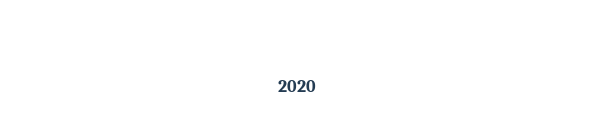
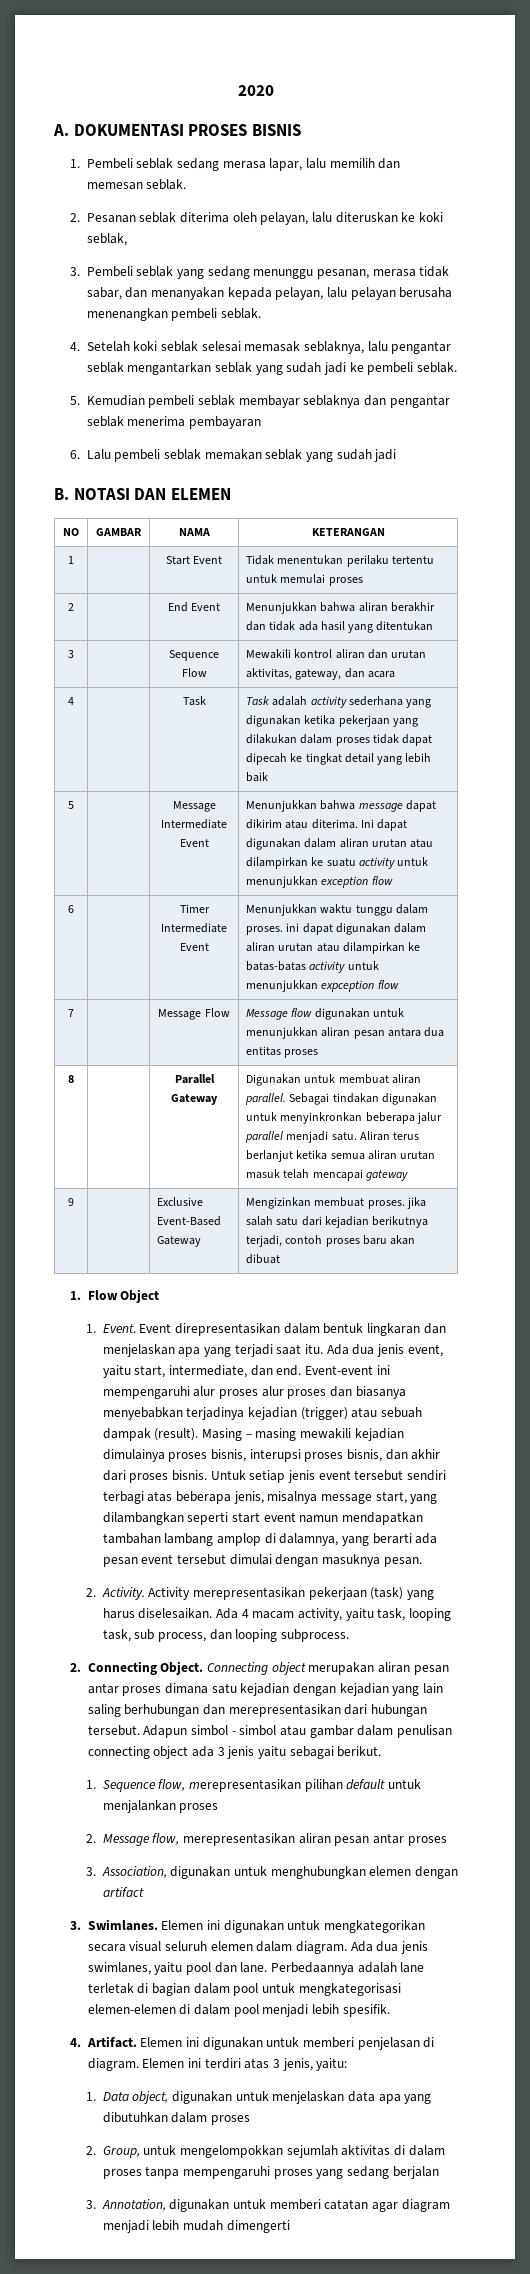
(316, 86) none -> [53,124,301,136] [69,158,401,171] [86,179,187,190] [69,212,443,225] [86,233,127,246] [69,266,450,279] [86,287,453,300] [86,308,262,321] [69,341,452,354] [86,362,457,375] [69,395,450,408] [86,416,262,429] [69,449,397,462] [54,488,231,500] [63,528,79,536] [96,528,142,536] [178,528,210,536] [311,528,385,536] [68,556,74,564] [165,556,223,565] [246,555,434,567] [246,574,363,586] [68,603,74,611] [167,602,221,612] [246,602,435,614] [246,621,434,633] [68,650,74,658] [169,650,219,661] [181,668,207,677] [246,649,426,659] [246,668,395,680] [68,697,74,705] [182,696,206,706] [246,696,431,708] [246,715,418,727] [246,734,432,746] [246,753,432,765] [246,772,269,782] [68,801,74,809] [172,801,216,812] [161,819,227,829] [179,839,209,847] [246,800,436,812] [246,819,407,831] [246,838,433,850] [246,857,428,869] [246,876,393,888] [68,905,74,913] [179,904,210,913] [161,923,227,933] [179,943,209,951] [246,904,428,916] [246,923,426,935] [246,942,420,954] [246,961,379,973] [246,980,399,992] [68,1009,74,1017] [158,1008,230,1020] [246,1008,404,1020] [246,1027,444,1039] [246,1046,319,1058] [68,1075,74,1083] [174,1074,215,1084] [171,1094,218,1105] [246,1074,421,1086] [245,1093,437,1105] [246,1112,442,1124] [245,1131,419,1143] [246,1150,435,1162] [246,1169,408,1181] [68,1198,74,1206] [157,1197,204,1206] [157,1216,222,1226] [157,1236,202,1247] [246,1197,426,1209] [246,1216,428,1228] [246,1235,415,1247] [246,1254,281,1264] [69,1289,160,1303] [85,1323,446,1336] [102,1344,443,1357] [102,1365,390,1378] [102,1386,406,1399] [102,1407,422,1420] [102,1428,404,1441] [102,1449,441,1462] [102,1470,446,1483] [102,1491,438,1504] [102,1512,423,1525] [102,1533,438,1546] [102,1554,422,1567] [85,1587,434,1600] [102,1608,451,1621] [102,1629,349,1642] [69,1661,449,1675] [87,1683,443,1696] [87,1704,427,1717] [87,1725,452,1738] [87,1746,382,1759] [85,1779,421,1792] [102,1800,219,1813] [85,1833,447,1846] [85,1866,458,1879] [102,1887,144,1897] [69,1919,425,1933] [87,1941,428,1954] [87,1962,425,1975] [87,1983,401,1996] [87,2004,390,2017] [69,2036,435,2050] [87,2058,348,2071] [85,2091,432,2104] [102,2112,251,2125] [85,2145,445,2158] [102,2166,439,2179] [85,2199,450,2212] [102,2220,290,2233] // A. DOKUMENTASI PROSES BISNIS // 1. Pembeli seblak sedang merasa lapar, lalu memilih dan memesan seblak. // 2. Pesanan seblak diterima oleh pelayan, lalu diteruskan ke koki seblak, // 3. Pembeli seblak yang sedang menunggu pesanan, merasa tidak sabar, dan menanyakan kepada pelayan, lalu pelayan berusaha menenangkan pembeli seblak. // 4. Setelah koki seblak selesai memasak seblaknya, lalu pengantar seblak mengantarkan seblak yang sudah jadi ke pembeli seblak. // 5. Kemudian pembeli seblak membayar seblaknya dan pengantar seblak menerima pembayaran // 6. Lalu pembeli seblak memakan seblak yang sudah jadi // B. NOTASI DAN ELEMEN // NO | GAMBAR | NAMA | KETERANGAN // 1 | | Start Event | Tidak menentukan perilaku tertentu untuk memulai proses // 2 | | End Event | Menunjukkan bahwa aliran berakhir dan tidak ada hasil yang ditentukan // 3 | | Sequence Flow | Mewakili kontrol aliran dan urutan aktivitas, gateway, dan acara // 4 | | Task | Task adalah activity sederhana yang digunakan ketika pekerjaan yang dilakukan dalam proses tidak dapat dipecah ke tingkat detail yang lebih baik // 5 | | Message Intermediate Event | Menunjukkan bahwa message dapat dikirim atau diterima. Ini dapat digunakan dalam aliran urutan atau dilampirkan ke suatu activity untuk menunjukkan exception flow // 6 | | Timer Intermediate Event | Menunjukkan waktu tunggu dalam proses. ini dapat digunakan dalam aliran urutan atau dilampirkan ke batas-batas activity untuk menunjukkan expception flow // 7 | | Message Flow | Message flow digunakan untuk menunjukkan aliran pesan antara dua entitas proses // 8 | | Parallel Gateway | Digunakan untuk membuat aliran parallel. Sebagai tindakan digunakan untuk menyinkronkan beberapa jalur parallel menjadi satu. Aliran terus berlanjut ketika semua aliran urutan masuk telah mencapai gateway // 9 | | Exclusive Event-Based Gateway | Mengizinkan membuat proses. jika salah satu dari kejadian berikutnya terjadi, contoh proses baru akan dibuat // 1. Flow Object // 1. Event. Event direpresentasikan dalam bentuk lingkaran dan menjelaskan apa yang terjadi saat itu. Ada dua jenis event, yaitu start, intermediate, dan end. Event-event ini mempengaruhi alur proses alur proses dan biasanya menyebabkan terjadinya kejadian (trigger) atau sebuah dampak (result). Masing – masing mewakili kejadian dimulainya proses bisnis, interupsi proses bisnis, dan akhir dari proses bisnis. Untuk setiap jenis event tersebut sendiri terbagi atas beberapa jenis, misalnya message start, yang dilambangkan seperti start event namun mendapatkan tambahan lambang amplop di dalamnya, yang berarti ada pesan event tersebut dimulai dengan masuknya pesan. // 2. Activity. Activity merepresentasikan pekerjaan (task) yang harus diselesaikan. Ada 4 macam activity, yaitu task, looping task, sub process, dan looping subprocess. // 2. Connecting Object. Connecting object merupakan aliran pesan antar proses dimana satu kejadian dengan kejadian yang lain saling berhubungan dan merepresentasikan dari hubungan tersebut. Adapun simbol - simbol atau gambar dalam penulisan connecting object ada 3 jenis yaitu sebagai berikut. // 1. Sequence flow, merepresentasikan pilihan default untuk menjalankan proses // 2. Message flow, merepresentasikan aliran pesan antar proses // 3. Association, digunakan untuk menghubungkan elemen dengan artifact // 3. Swimlanes. Elemen ini digunakan untuk mengkategorikan secara visual seluruh elemen dalam diagram. Ada dua jenis swimlanes, yaitu pool dan lane. Perbedaannya adalah lane terletak di bagian dalam pool untuk mengkategorisasi elemen-elemen di dalam pool menjadi lebih spesifik. // 4. Artifact. Elemen ini digunakan untuk memberi penjelasan di diagram. Elemen ini terdiri atas 3 jenis, yaitu: // 1. Data object, digunakan untuk menjelaskan data apa yang dibutuhkan dalam proses // 2. Group, untuk mengelompokkan sejumlah aktivitas di dalam proses tanpa mempengaruhi proses yang sedang berjalan // 3. Annotation, digunakan untuk memberi catatan agar diagram menjadi lebih mudah dimengerti

